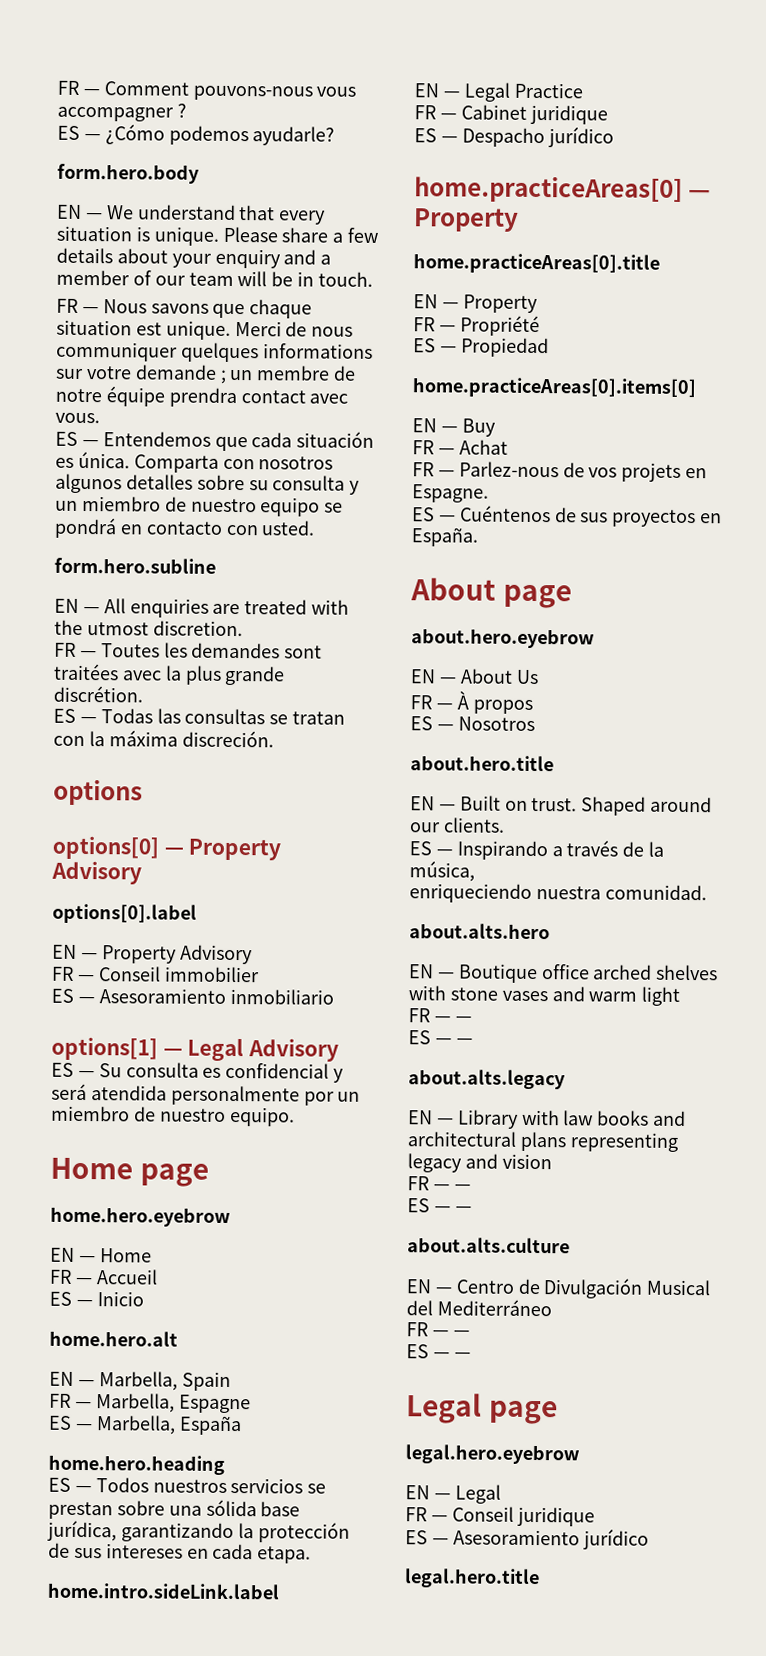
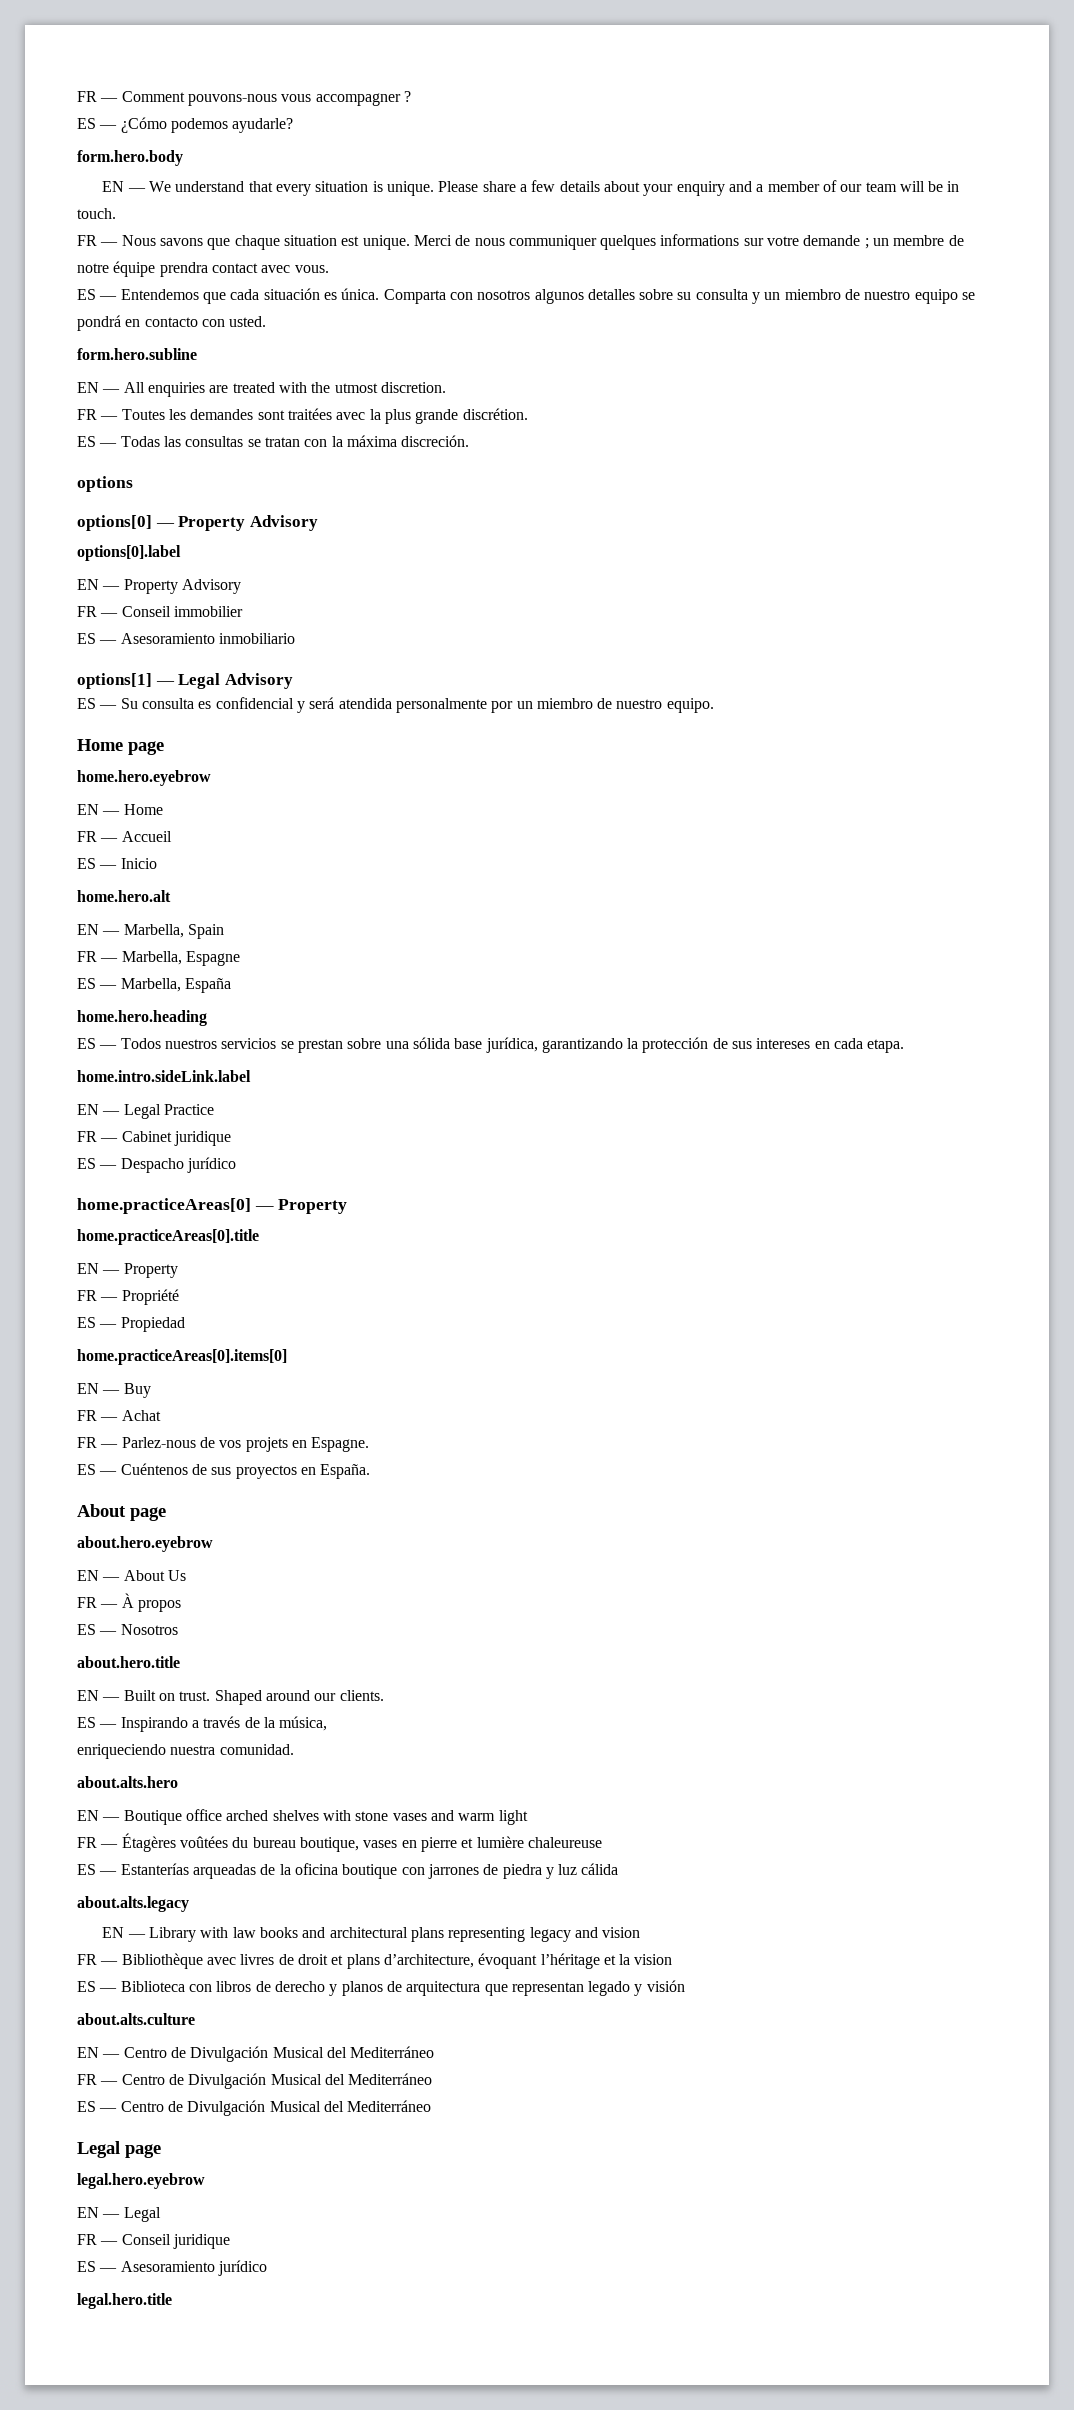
[454,1016,472,1023] [408,1030,473,1045] — // ES — — -> [121,1833,602,1852] [77,1863,619,1879] Étagères voûtées du bureau boutique, vases en pierre et lumière chaleureuse // ES — Estanterías arqueadas de la oficina boutique con jarrones de piedra y luz cálida
[453,1184,471,1191] [407,1198,472,1213] — // ES — — -> [121,1953,673,1969] [77,1980,685,1996] Bibliothèque avec livres de droit et plans d’architecture, évoquant l’héritage et la vision // ES — Biblioteca con libros de derecho y planos de arquitectura que representan legado y visión
[452,1330,470,1337] [406,1344,471,1359] — // ES — — -> [121,2073,433,2089] [77,2100,432,2116] Centro de Divulgación Musical del Mediterráneo // ES — Centro de Divulgación Musical del Mediterráneo

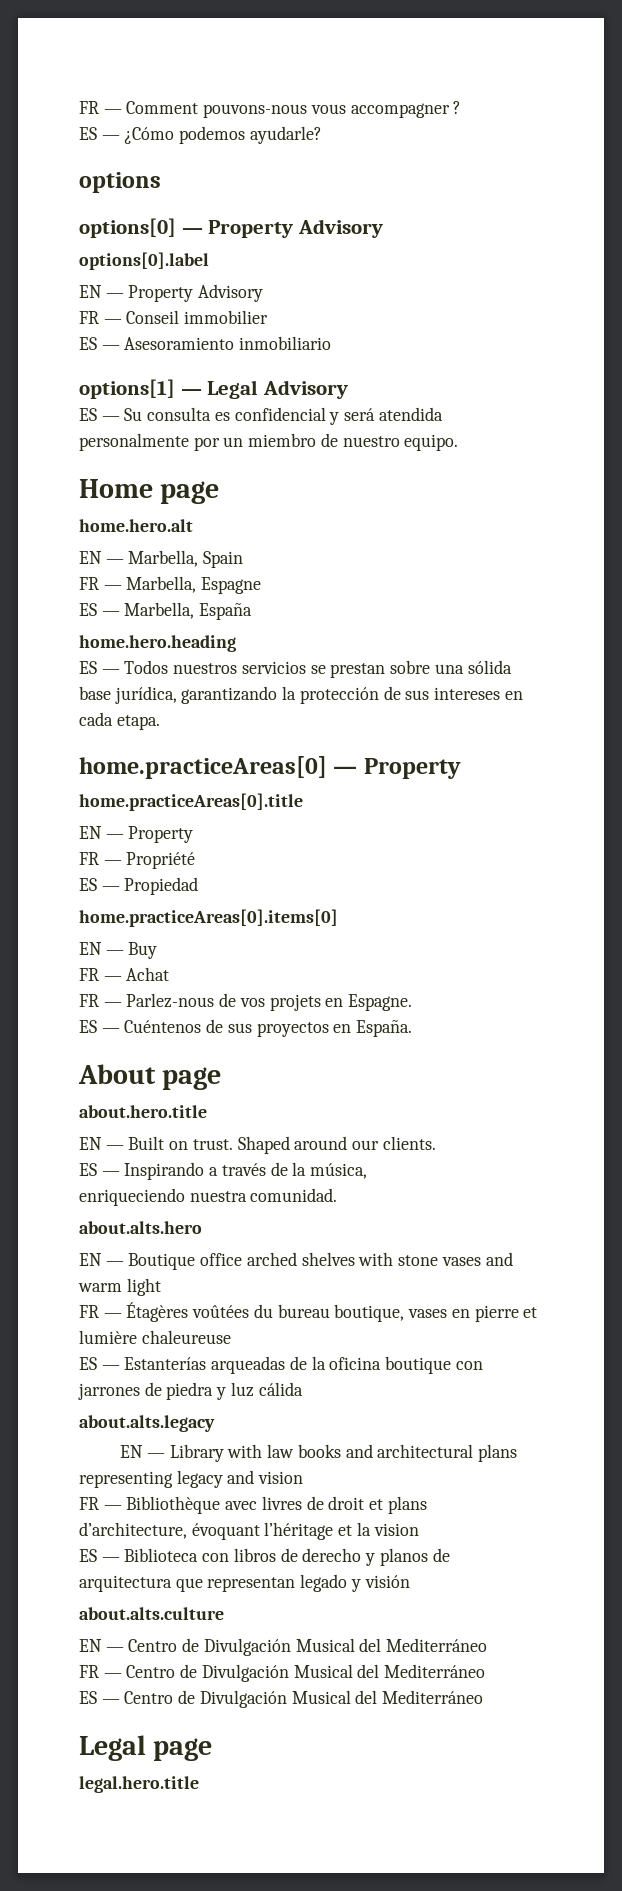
[77,150,183,166] [102,180,960,196] [77,208,116,219] [77,234,964,250] [77,261,329,277] [77,288,976,304] [77,315,267,331] [77,348,197,360] [77,382,446,397] [77,408,528,424] [77,435,470,447] // form.hero.body // EN — We understand that every situation is unique. Please share a few details about your enquiry and a member of our team will be in touch. // FR — Nous savons que chaque situation est unique. Merci de nous communiquer quelques informations sur votre demande ; un membre de notre équipe prendra contact avec vous. // ES — Entendemos que cada situación es única. Comparta con nosotros algunos detalles sobre su consulta y un miembro de nuestro equipo se pondrá en contacto con usted. // form.hero.subline // EN — All enquiries are treated with the utmost discretion. // FR — Toutes les demandes sont traitées avec la plus grande discrétion. // ES — Todas las consultas se tratan con la máxima discreción. -> (322, 135) none
[77,770,211,786] [77,804,163,815] [77,831,172,842] [77,858,157,869] // home.hero.eyebrow // EN — Home // FR — Accueil // ES — Inicio -> (220, 492) none
[77,1070,251,1082] [77,1104,214,1119] [77,1131,231,1146] [77,1157,236,1173] // home.intro.sideLink.label // EN — Legal Practice // FR — Cabinet juridique // ES — Despacho jurídico -> (160, 722) none
[77,1536,213,1552] [77,1570,186,1581] [77,1593,181,1612] [77,1624,178,1635] // about.hero.eyebrow // EN — About Us // FR — À propos // ES — Nosotros -> (222, 1078) none
[77,2173,205,2189] [77,2207,161,2222] [77,2234,230,2249] [77,2260,267,2276] // legal.hero.eyebrow // EN — Legal // FR — Conseil juridique // ES — Asesoramiento jurídico -> (213, 1749) none

